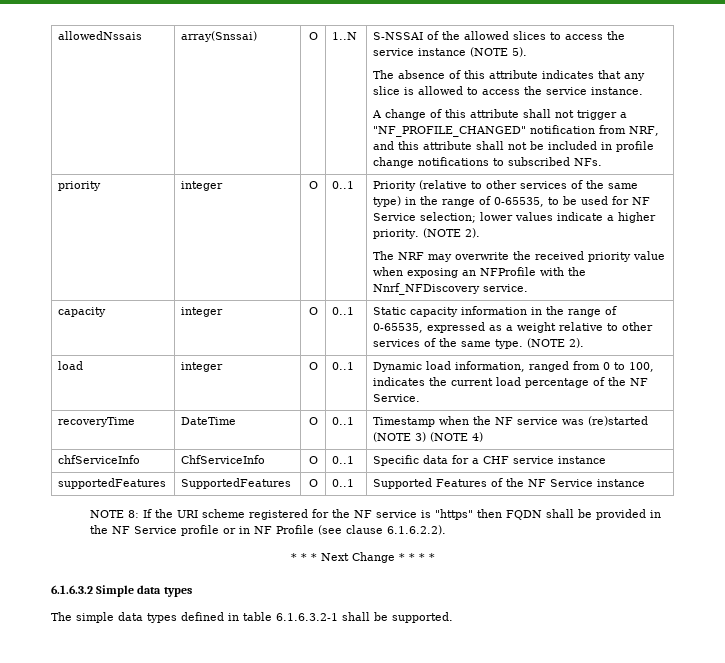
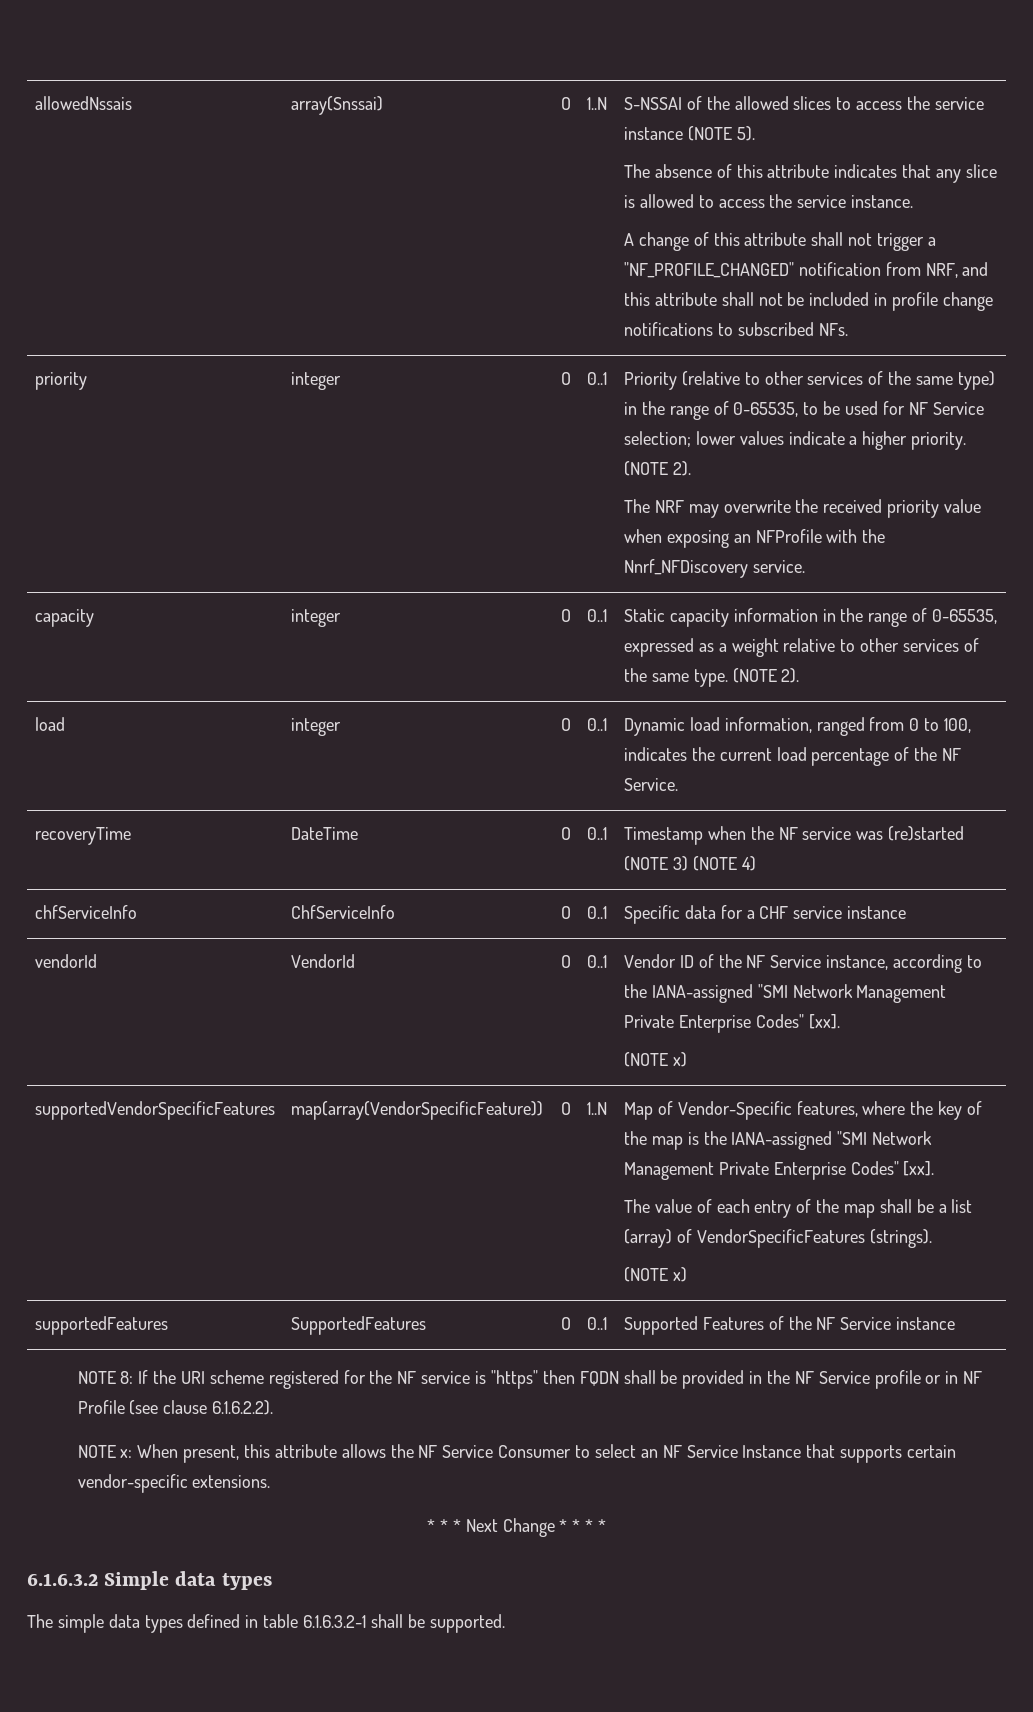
(607, 460) none -> [34,954,97,968] [290,954,355,968] [561,955,571,968] [586,955,607,968] [623,954,982,973] [623,984,947,1003] [623,1014,840,1033] [623,1052,687,1067] [34,1101,275,1120] [290,1101,543,1120] [561,1102,571,1115] [586,1102,607,1115] [623,1101,982,1120] [623,1131,933,1150] [623,1161,935,1180] [623,1199,973,1218] [623,1229,932,1248] [623,1267,687,1282] // vendorId | VendorId | O | 0..1 | Vendor ID of the NF Service instance, according to the IANA-assigned "SMI Network Management Private Enterprise Codes" [xx]. // (NOTE x) // supportedVendorSpecificFeatures | map(array(VendorSpecificFeature)) | O | 1..N | Map of Vendor-Specific features, where the key of the map is the IANA-assigned "SMI Network Management Private Enterprise Codes" [xx]. // The value of each entry of the map shall be a list (array) of VendorSpecificFeatures (strings). // (NOTE x)
(446, 530) none -> [77,1444,956,1463] [77,1474,271,1493] // NOTE x: When present, this attribute allows the NF Service Consumer to select an NF Service Instance that supports certain vendor-specific extensions.

